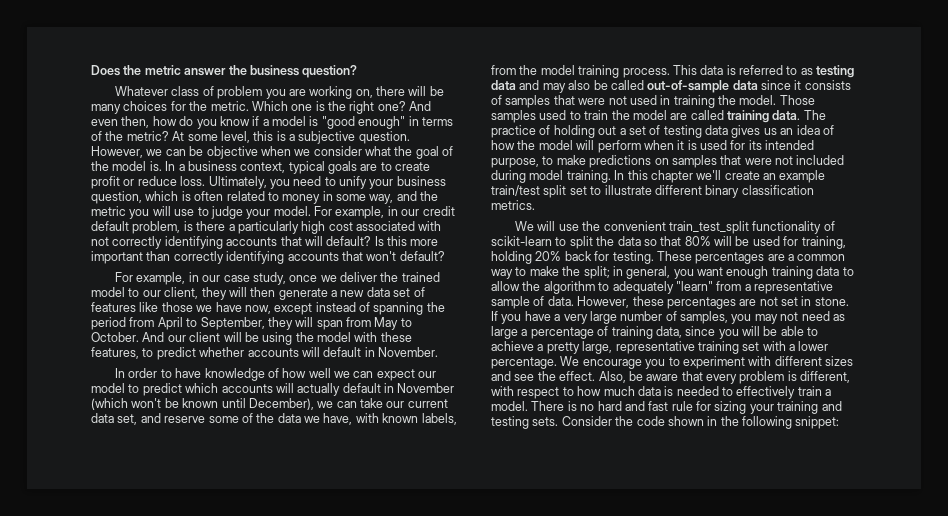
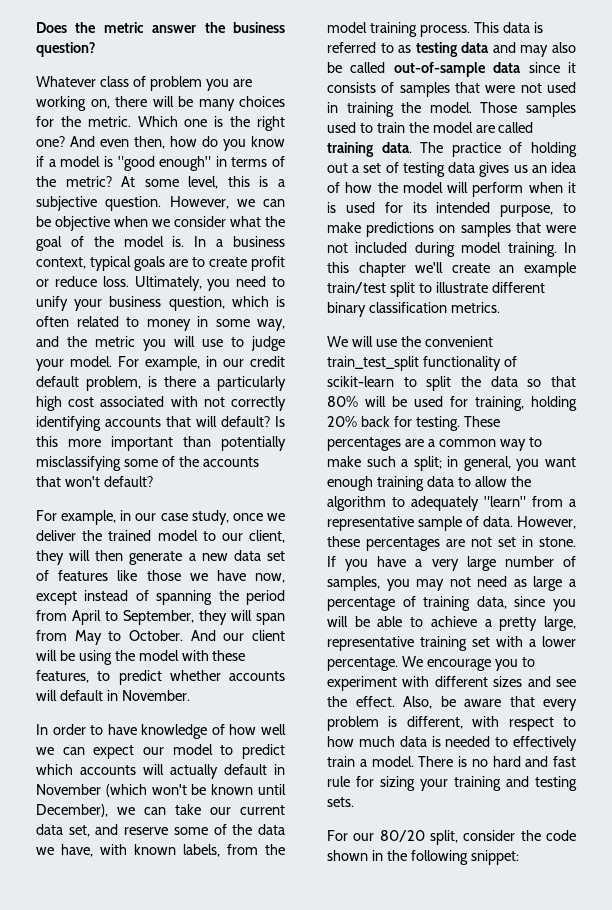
[173,251,285,264] correctly identifying -> [221,436,286,451] [36,456,199,471] potentially misclassifying some of the
[569,186,587,195] set -> (415, 289) none
[562,266,581,276] the -> [366,456,409,467] such a
[561,416,612,426] Consider -> [327,830,516,845] // For our 80/20 split, consider

